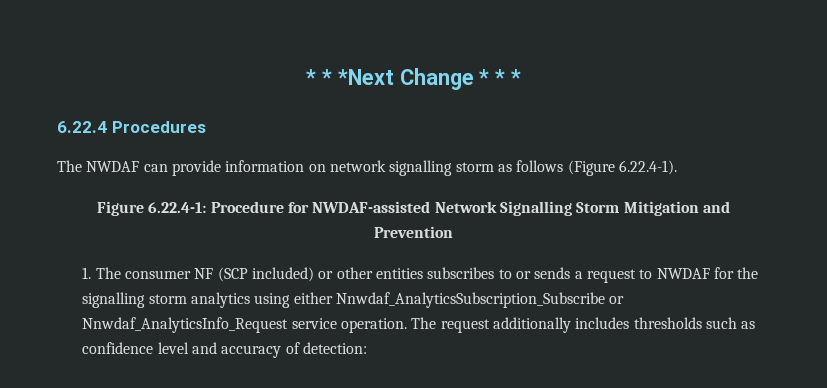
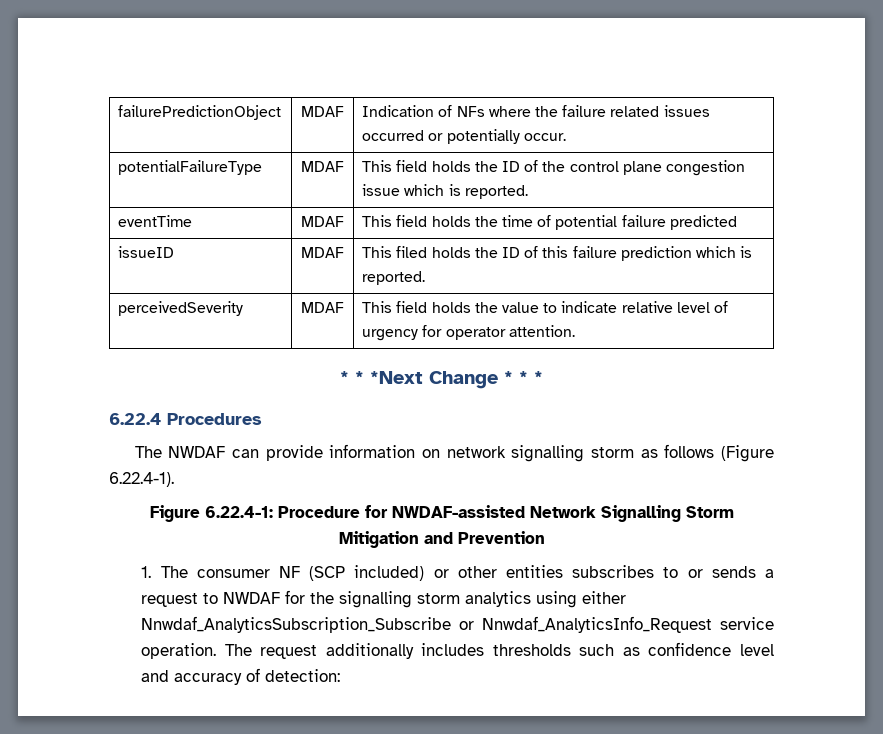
(306, 77) none -> [118,105,282,120] [301,106,344,117] [362,105,710,117] [362,129,566,144] [118,160,263,175] [301,161,344,172] [362,160,745,176] [362,184,528,199] [118,215,193,227] [301,216,344,227] [362,215,737,230] [118,246,175,258] [301,247,344,258] [362,246,753,261] [362,271,426,285] [118,301,244,316] [301,302,344,313] [362,301,728,313] [362,325,575,341] failurePredictionObject | MDAF | Indication of NFs where the failure related issues occurred or potentially occur. // potentialFailureType | MDAF | This field holds the ID of the control plane congestion issue which is reported. // eventTime | MDAF | This field holds the time of potential failure predicted // issueID | MDAF | This filed holds the ID of this failure prediction which is reported. // perceivedSeverity | MDAF | This field holds the value to indicate relative level of urgency for operator attention. //

